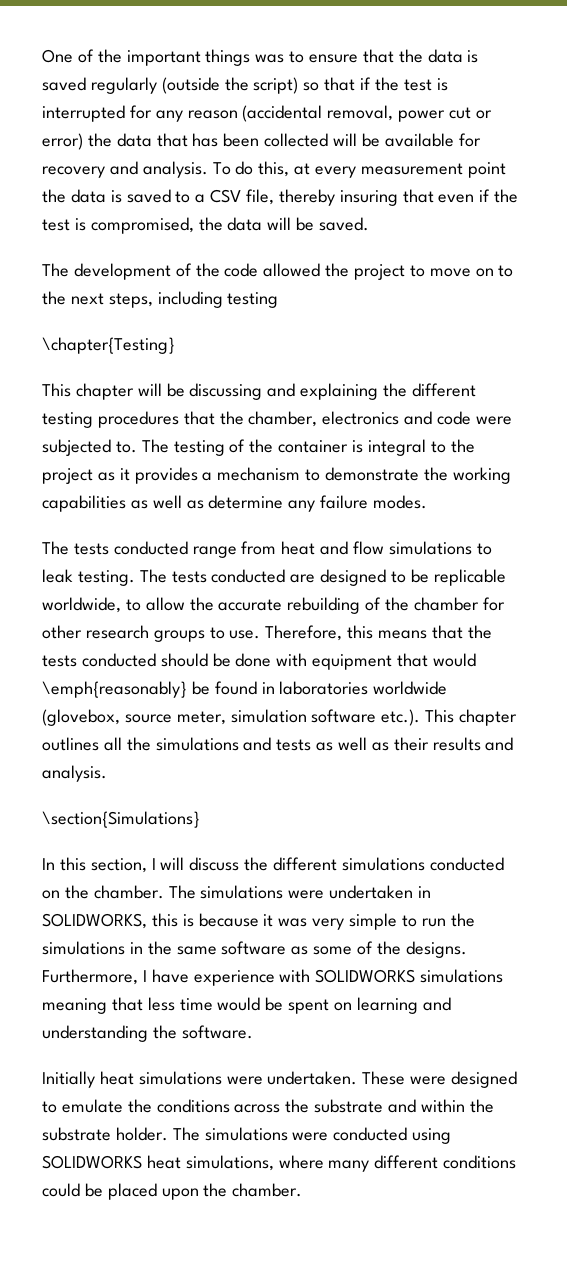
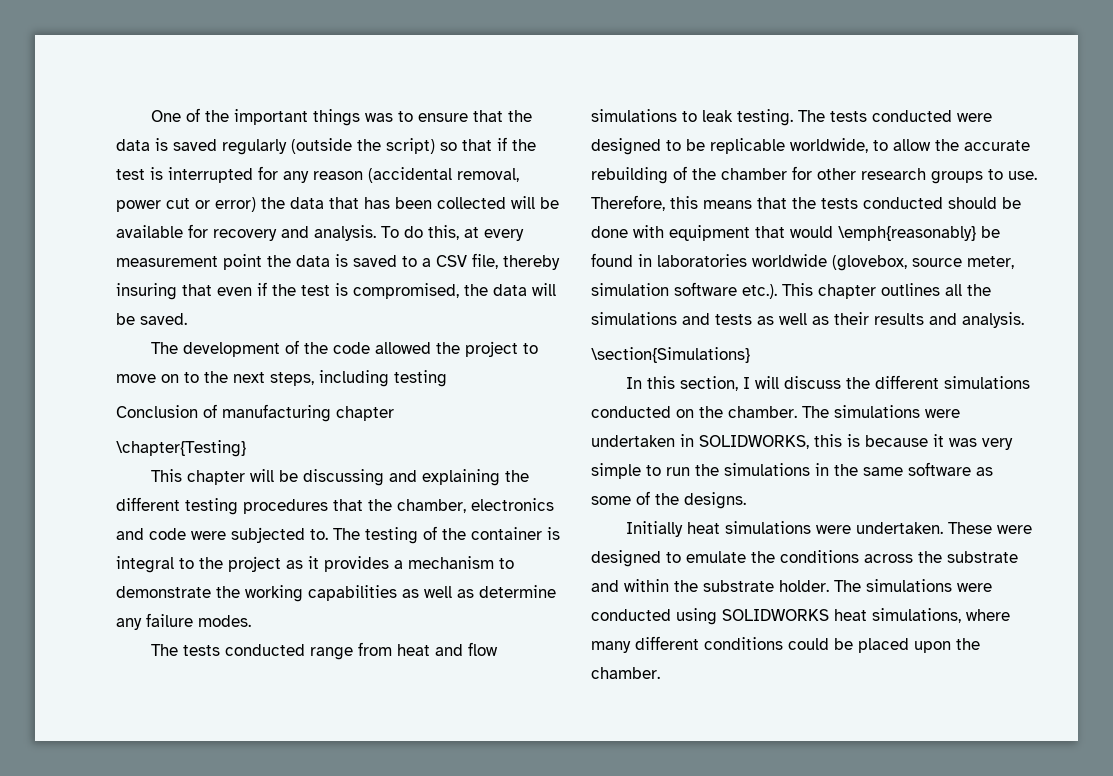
(279, 300) none -> [116,404,394,422] // Conclusion of manufacturing chapter
[290,574,316,583] are -> [957,113,992,122] were
[42,969,504,986] [42,997,451,1014] [42,1025,253,1042] Furthermore, I have experience with SOLIDWORKS simulations meaning that less time would be spent on learning and understanding the software. -> (746, 500) none

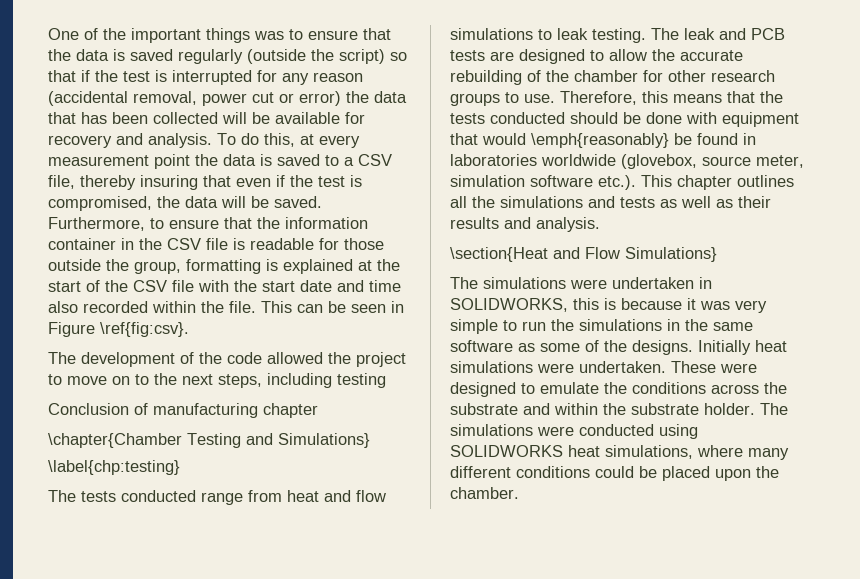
(187, 319) none -> [48,217,368,231] [48,238,384,250] [48,259,400,274] [48,280,401,292] [48,301,404,313] [48,322,189,337] Furthermore, to ensure that the information container in the CSV file is readable for those outside the group, formatting is explained at the start of the CSV file with the start date and time also recorded within the file. This can be seen in Figure \ref{fig:csv}.
[116,440,246,457] [151,469,530,486] [116,497,554,515] [116,526,560,544] [116,556,514,573] [116,585,556,602] [116,613,251,630] \chapter{Testing} // This chapter will be discussing and explaining the different testing procedures that the chamber, electronics and code were subjected to. The testing of the container is integral to the project as it provides a mechanism to demonstrate the working capabilities as well as determine any failure modes. -> [48,433,370,448] [48,460,180,475] \chapter{Chamber Testing and Simulations} // \label{chp:testing}
[830,110,992,122] [591,138,868,155] tests conducted were designed to be replicable worldwide, -> [684,28,785,40] [450,49,585,64] leak and PCB tests are designed
[591,347,750,363] [626,375,1031,391] [591,406,797,418] \section{Simulations} // In this section, I will discuss the different simulations conducted on the chamber. -> [450,247,717,262] \section{Heat and Flow Simulations} //
(746, 500) // -> (693, 347) none

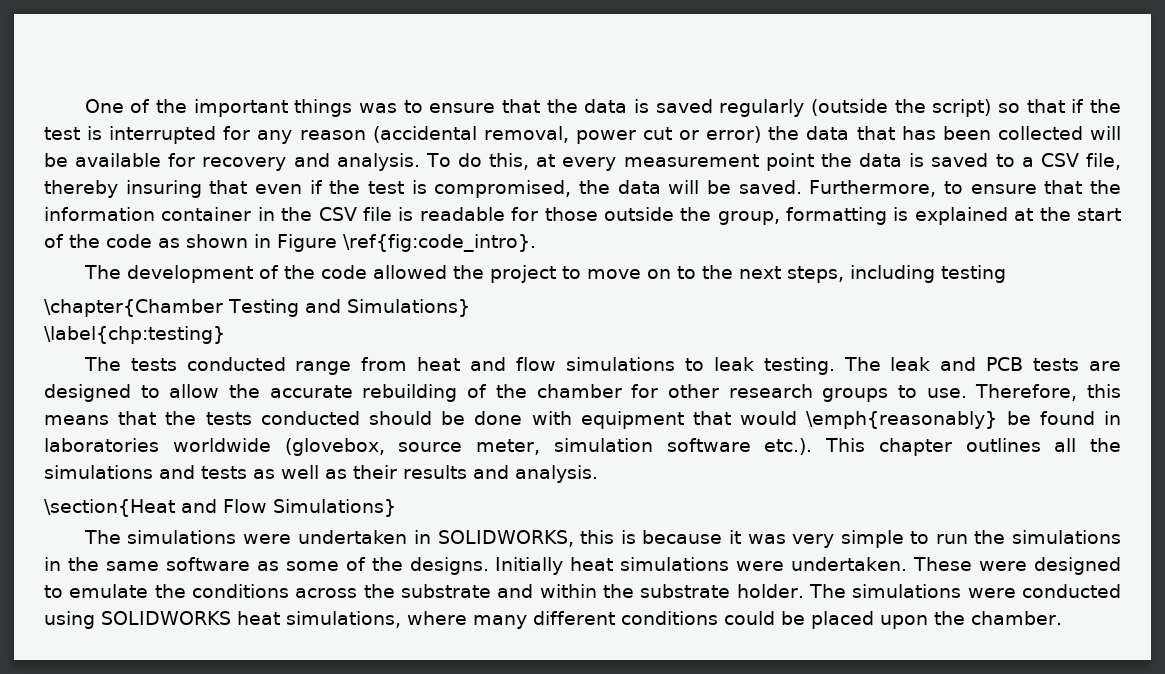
[133,280,401,292] [48,301,386,313] CSV file with the start date and time also recorded within the file. This can be seen -> [106,234,248,248] code as shown
[100,322,189,337] \ref{fig:csv}. -> [342,234,536,252] \ref{fig:code_intro}.
[48,403,318,418] // Conclusion of manufacturing chapter -> (1006, 274) none

